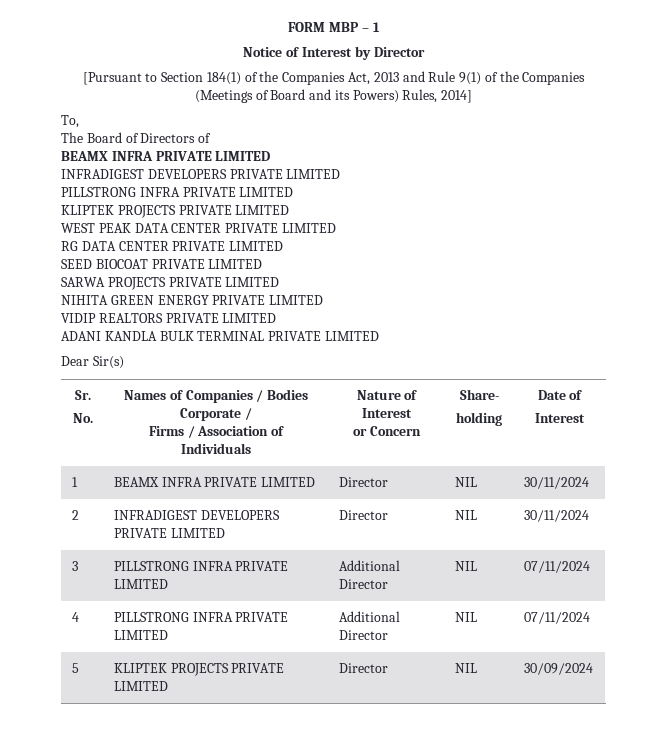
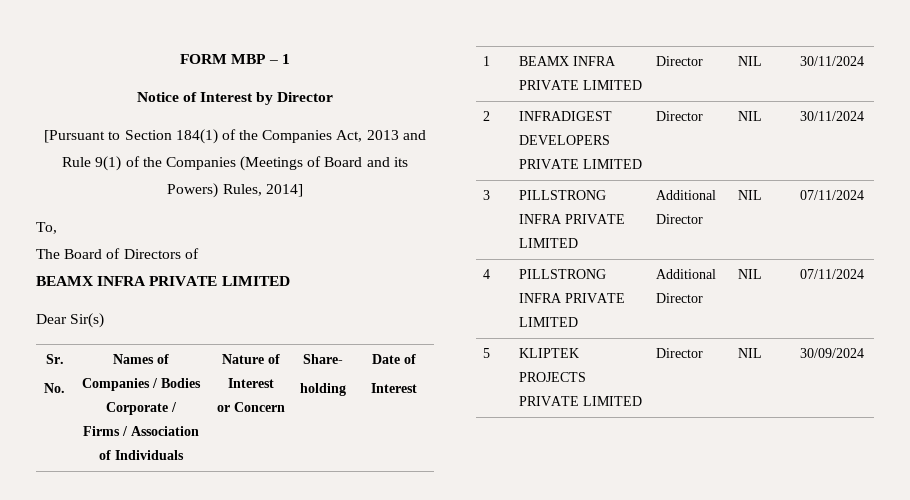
[61,169,341,179] [61,187,294,197] [61,205,290,218] [61,223,336,233] [61,241,284,251] [61,259,263,269] [61,277,280,290] [61,295,324,305] [61,313,277,323] [61,331,379,341] // INFRADIGEST DEVELOPERS PRIVATE LIMITED // PILLSTRONG INFRA PRIVATE LIMITED // KLIPTEK PROJECTS PRIVATE LIMITED // WEST PEAK DATA CENTER PRIVATE LIMITED // RG DATA CENTER PRIVATE LIMITED // SEED BIOCOAT PRIVATE LIMITED // SARWA PROJECTS PRIVATE LIMITED // NIHITA GREEN ENERGY PRIVATE LIMITED // VIDIP REALTORS PRIVATE LIMITED // ADANI KANDLA BULK TERMINAL PRIVATE LIMITED -> (290, 281) none

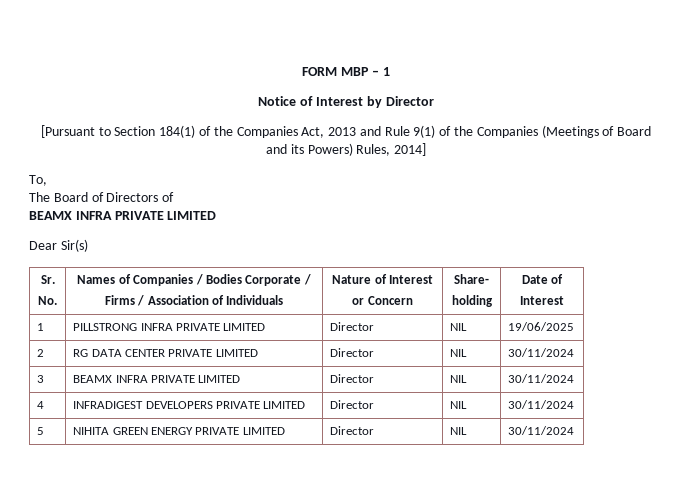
(491, 61) none -> [73,323,266,331] [330,322,375,331] [450,323,468,331] [508,322,575,331] [37,349,45,357] [73,349,258,357] [330,348,375,357] [450,349,468,357] [508,348,575,357] [37,375,45,383] | PILLSTRONG INFRA PRIVATE LIMITED | Director | NIL | 19/06/2025 // 2 | RG DATA CENTER PRIVATE LIMITED | Director | NIL | 30/11/2024 // 3
[483,111,491,121] 2 -> [37,401,45,409] 4
[483,190,491,200] [519,190,607,200] [519,214,626,224] [519,238,579,248] [656,190,717,200] [656,214,704,224] [738,190,763,200] [800,190,865,200] [483,269,491,279] [519,269,607,279] [519,293,626,303] [519,317,579,327] [656,269,717,279] [656,293,704,303] [738,269,763,279] [800,269,865,279] [483,348,491,358] [519,348,580,358] [519,372,587,382] [519,396,643,406] [656,348,704,358] [738,348,763,358] [800,348,865,358] 3 | PILLSTRONG INFRA PRIVATE LIMITED | Additional Director | NIL | 07/11/2024 // 4 | PILLSTRONG INFRA PRIVATE LIMITED | Additional Director | NIL | 07/11/2024 // 5 | KLIPTEK PROJECTS PRIVATE LIMITED | Director | NIL | 30/09/2024 -> [37,427,45,435] [73,427,285,435] [330,426,375,435] [450,427,468,435] [508,426,575,435] 5 | NIHITA GREEN ENERGY PRIVATE LIMITED | Director | NIL | 30/11/2024

